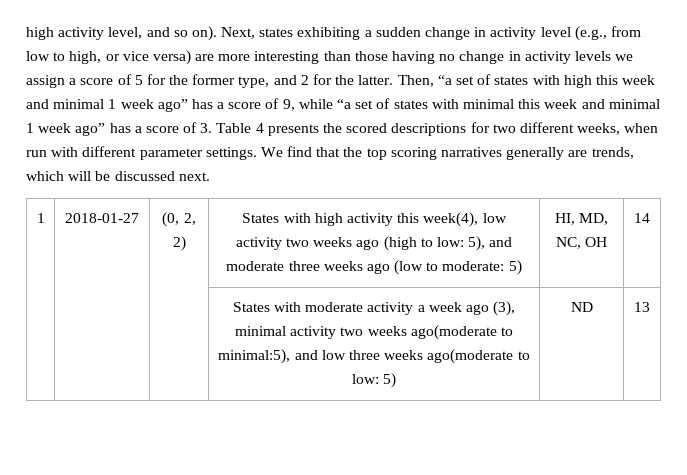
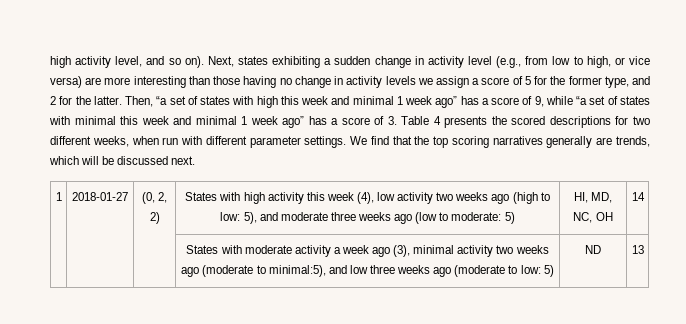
[423,212,479,227] week(4), -> [326,192,374,204] week (4),
[410,325,497,340] ago(moderate -> [181,265,254,277] ago (moderate
[427,349,514,364] ago(moderate -> [433,265,506,277] ago (moderate

